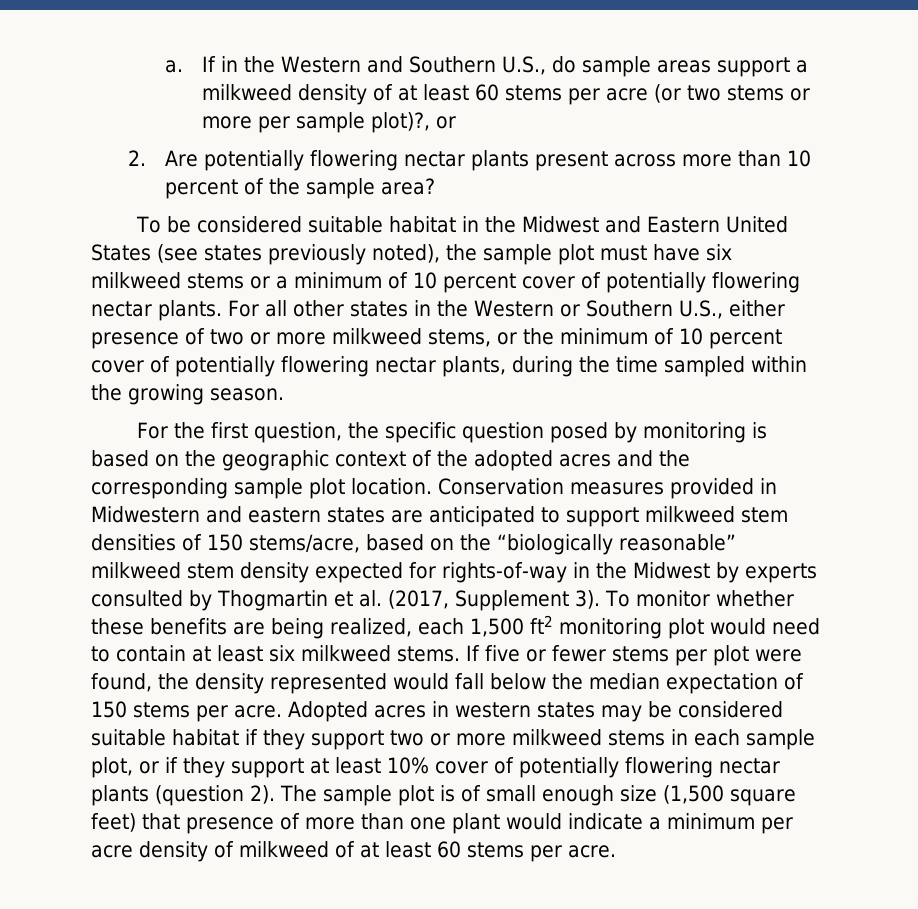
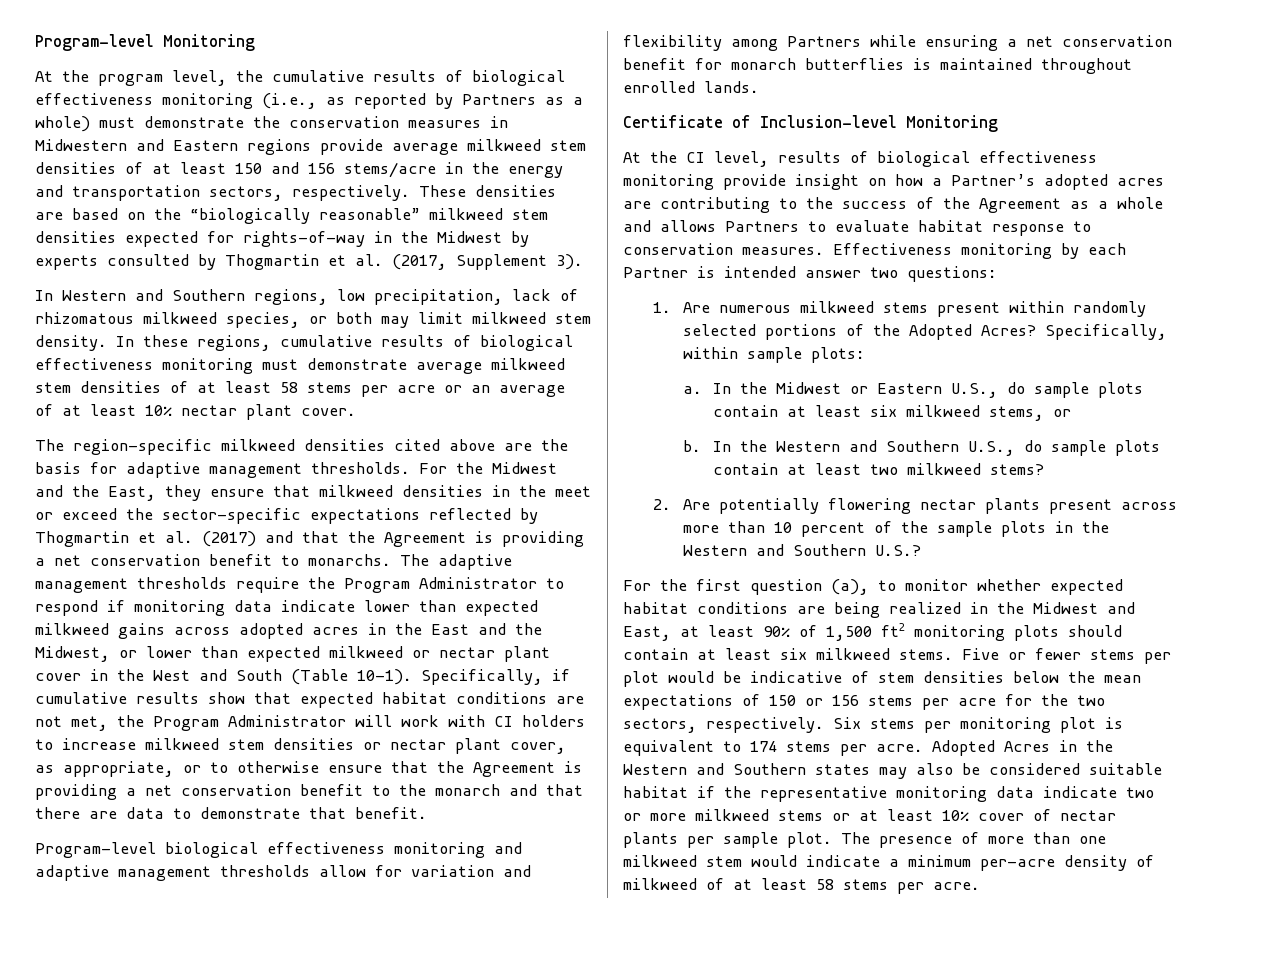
[164,56,238,73] a. If in -> [35,34,255,51] [35,70,565,86] [35,93,583,109] [35,116,508,132] [35,139,586,155] [35,162,563,178] [35,185,556,201] [35,208,548,224] [35,231,529,247] [35,254,583,270] [35,289,578,305] [35,312,591,328] [35,335,573,351] [35,358,565,374] [35,381,565,397] [35,404,356,420] [35,439,568,455] [35,462,557,478] [35,485,591,501] [35,508,538,524] [35,531,584,547] [35,554,512,570] [35,577,564,593] [35,600,538,616] [35,623,542,639] [35,646,550,662] [35,669,570,685] [35,692,584,708] [35,715,585,731] [35,738,566,754] [35,761,582,777] [35,784,583,800] [35,807,427,819] [35,842,522,858] [35,865,531,881] [623,35,1172,51] [623,58,1132,74] [623,81,759,93] [623,115,998,132] [623,151,1097,167] [623,174,1164,190] [623,197,1163,213] [623,220,1091,236] [623,243,1126,259] [623,266,997,282] [653,301,1147,317] [683,324,1168,340] [683,347,866,363] [683,382,1144,398] [713,405,1072,421] [683,440,732,452] Program-level Monitoring // At the program level, the cumulative results of biological effectiveness monitoring (i.e., as reported by Partners as a whole) must demonstrate the conservation measures in Midwestern and Eastern regions provide average milkweed stem densities of at least 150 and 156 stems/acre in the energy and transportation sectors, respectively. These densities are based on the “biologically reasonable” milkweed stem densities expected for rights-of-way in the Midwest by experts consulted by Thogmartin et al. (2017, Supplement 3). // In Western and Southern regions, low precipitation, lack of rhizomatous milkweed species, or both may limit milkweed stem density. In these regions, cumulative results of biological effectiveness monitoring must demonstrate average milkweed stem densities of at least 58 stems per acre or an average of at least 10% nectar plant cover. // The region-specific milkweed densities cited above are the basis for adaptive management thresholds. For the Midwest and the East, they ensure that milkweed densities in the meet or exceed the sector-specific expectations reflected by Thogmartin et al. (2017) and that the Agreement is providing a net conservation benefit to monarchs. The adaptive management thresholds require the Program Administrator to respond if monitoring data indicate lower than expected milkweed gains across adopted acres in the East and the Midwest, or lower than expected milkweed or nectar plant cover in the West and South (Table 10-1). Specifically, if cumulative results show that expected habitat conditions are not met, the Program Administrator will work with CI holders to increase milkweed stem densities or nectar plant cover, as appropriate, or to otherwise ensure that the Agreement is providing a net conservation benefit to the monarch and that there are data to demonstrate that benefit. // Program-level biological effectiveness monitoring and adaptive management thresholds allow for variation and flexibility among Partners while ensuring a net conservation benefit for monarch butterflies is maintained throughout enrolled lands. // Certificate of Inclusion-level Monitoring // At the CI level, results of biological effectiveness monitoring provide insight on how a Partner’s adopted acres are contributing to the success of the Agreement as a whole and allows Partners to evaluate habitat response to conservation measures. Effectiveness monitoring by each Partner is intended answer two questions: // 1. Are numerous milkweed stems present within randomly selected portions of the Adopted Acres? Specifically, within sample plots: // a. In the Midwest or Eastern U.S., do sample plots contain at least six milkweed stems, or // b. In
[656,57,808,77] [201,84,810,105] [201,112,456,133] areas support a milkweed density of at least 60 stems per acre (or two stems or more per sample plot)?, or -> [1115,440,1161,456] [713,463,1045,475] plots contain at least two milkweed stems?
[380,178,435,195] [136,216,789,233] [91,244,732,265] [91,272,800,293] [91,300,785,321] [91,328,782,349] [91,356,807,377] [91,384,284,405] [137,422,768,443] [91,450,690,471] [91,478,777,499] [91,506,788,527] [91,534,736,555] [91,562,817,583] [91,590,794,611] [91,615,820,639] [91,646,110,662] area? // To be considered suitable habitat in the Midwest and Eastern United States (see states previously noted), the sample plot must have six milkweed stems or a minimum of 10 percent cover of potentially flowering nectar plants. For all other states in the Western or Southern U.S., either presence of two or more milkweed stems, or the minimum of 10 percent cover of potentially flowering nectar plants, during the time sampled within the growing season. // For the first question, the specific question posed by monitoring is based on the geographic context of the adopted acres and the corresponding sample plot location. Conservation measures provided in Midwestern and eastern states are anticipated to support milkweed stem densities of 150 stems/acre, based on the “biologically reasonable” milkweed stem density expected for rights-of-way in the Midwest by experts consulted by Thogmartin et al. (2017, Supplement 3). To monitor whether these benefits are being realized, each 1,500 ft2 monitoring plot would need to -> [1001,521,1110,537] [683,544,922,556] [623,579,1123,595] [623,602,1135,618] [623,623,1122,641] plots in the Western and Southern U.S.? // For the first question (a), to monitor whether expected habitat conditions are being realized in the Midwest and East, at least 90% of 1,500 ft2 monitoring plots should
[466,645,520,662] If five -> [962,648,999,660] Five
[755,649,802,662] [91,673,804,694] [91,701,531,722] were found, the density represented would fall below the median expectation of 150 stems per acre. Adopted acres in western -> [668,671,1141,683] [623,694,1105,710] [623,717,1123,733] [623,740,1113,756] [623,763,806,775] would be indicative of stem densities below the mean expectations of 150 or 156 stems per acre for the two sectors, respectively. Six stems per monitoring plot is equivalent to 174 stems per acre. Adopted Acres in the Western and Southern
(642, 713) none -> [916,763,953,775] also
[263,729,384,750] they support -> [724,786,1117,802] the representative monitoring data indicate
[671,729,815,750] [91,757,304,778] in each sample plot, or if they support -> [832,813,850,821] or
[519,757,780,778] [91,785,796,806] [91,813,180,832] potentially flowering nectar plants (question 2). The sample plot is of small enough size (1,500 square feet) that -> [1060,810,1116,821] [623,832,870,848] nectar plants per sample plot. The
[452,813,500,834] plant -> [623,855,742,867] milkweed stem
[761,817,793,834] [91,845,133,858] per acre -> [980,859,1055,871] per-acre
[437,841,461,858] 60 -> [816,879,834,890] 58

